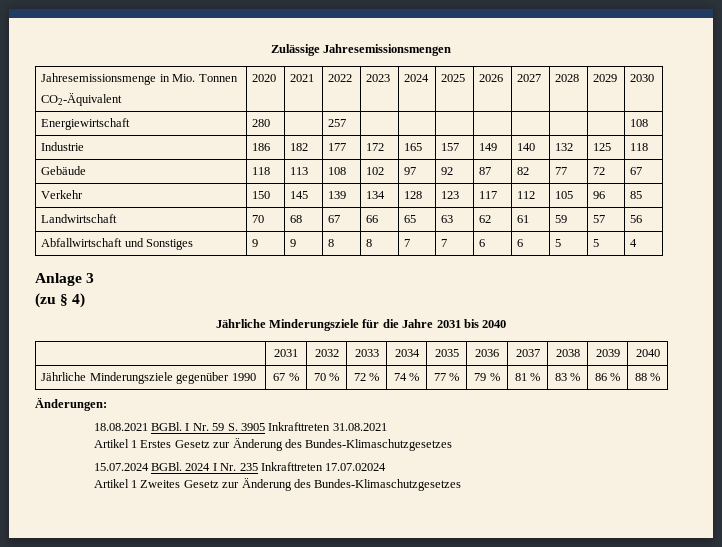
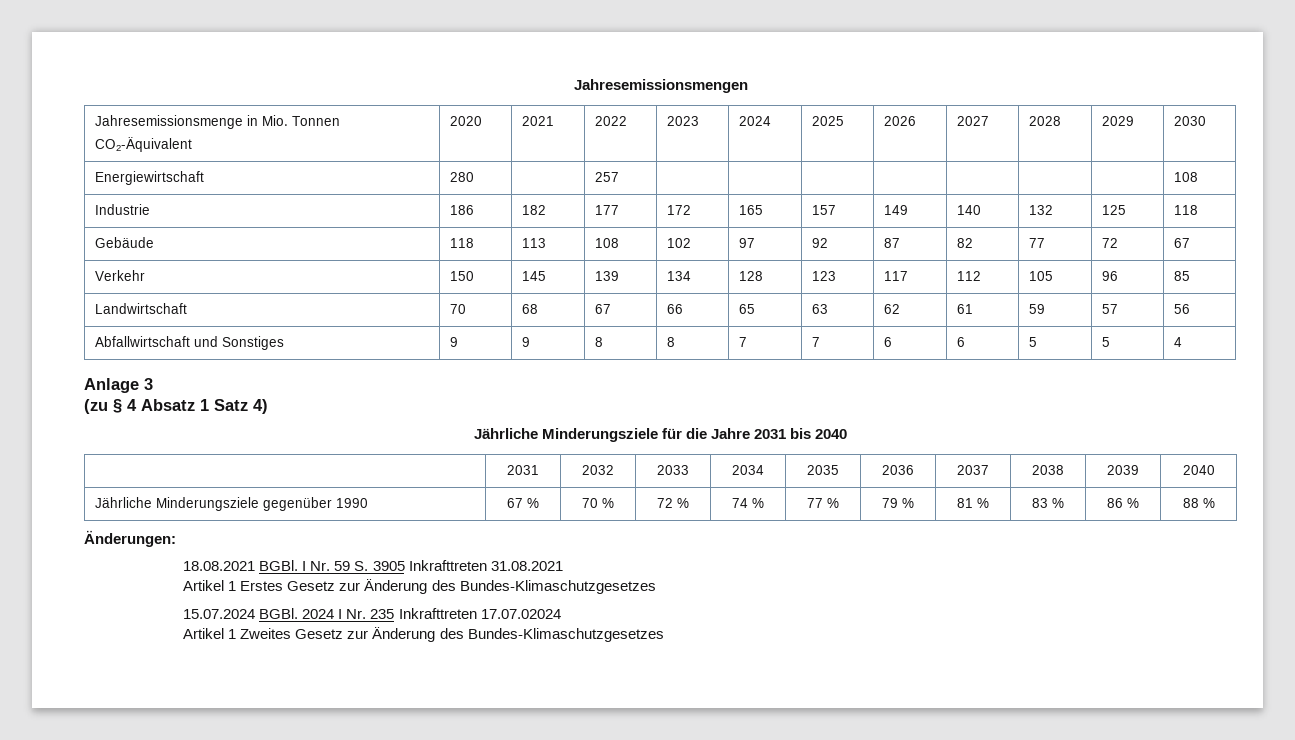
[270,44,320,56] Zulässige -> (573, 86) none
(69, 300) none -> [127,399,248,411] 4 Absatz 1 Satz

